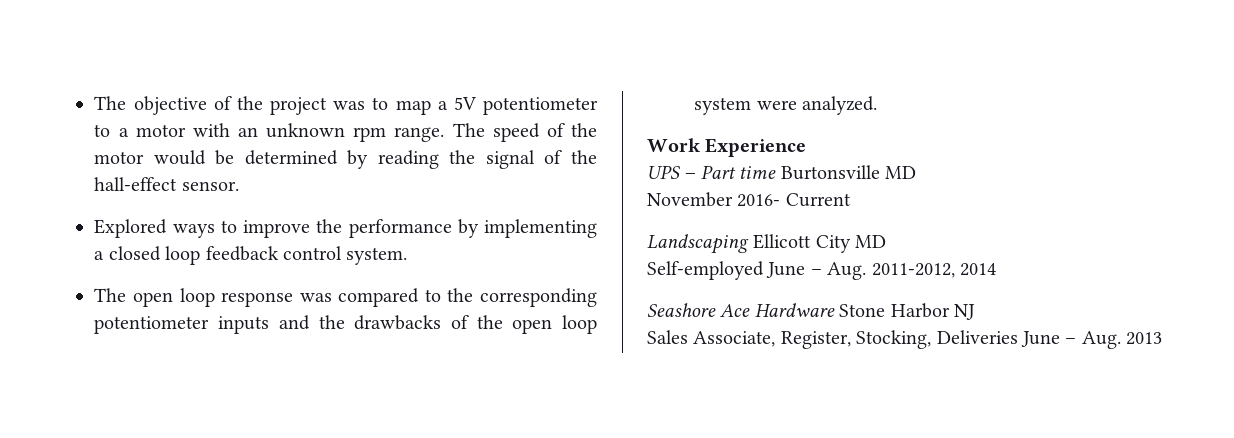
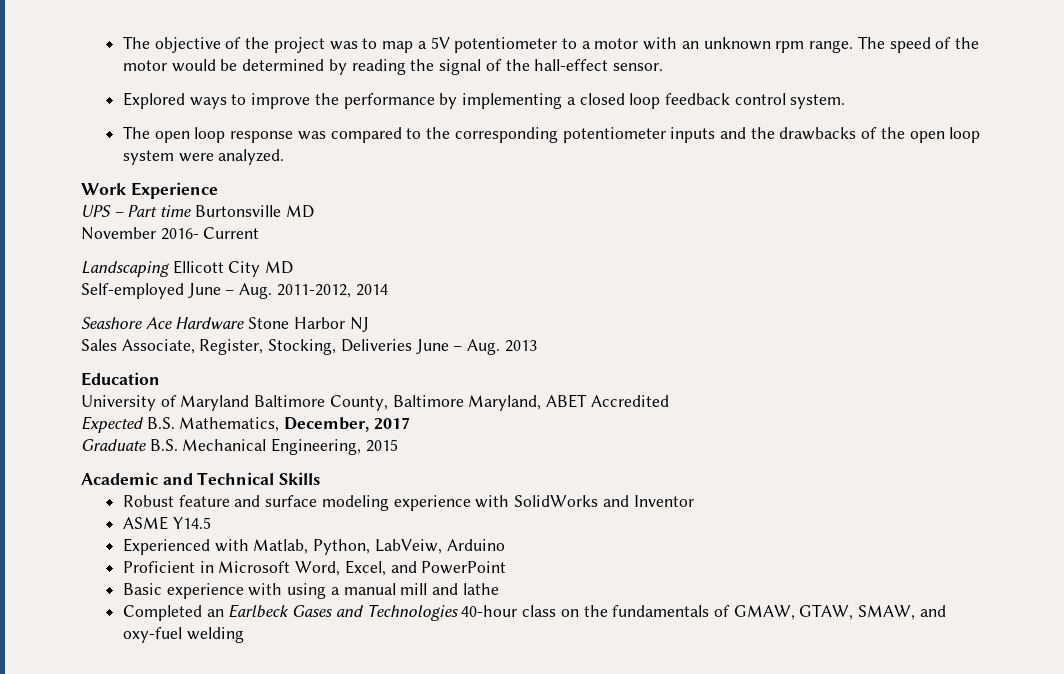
(1163, 338) none -> [81,372,160,386] [81,394,669,411] [81,416,410,433] [81,438,398,455] [81,472,321,485] [123,495,694,511] [123,516,211,530] [123,538,505,555] [123,560,507,576] [123,583,499,599] [123,604,946,621] [123,627,244,643] // Education // University of Maryland Baltimore County, Baltimore Maryland, ABET Accredited // Expected B.S. Mathematics, December, 2017 // Graduate B.S. Mechanical Engineering, 2015 // Academic and Technical Skills // Robust feature and surface modeling experience with SolidWorks and Inventor // ASME Y14.5 // Experienced with Matlab, Python, LabVeiw, Arduino // Proficient in Microsoft Word, Excel, and PowerPoint // Basic experience with using a manual mill and lathe // Completed an Earlbeck Gases and Technologies 40-hour class on the fundamentals of GMAW, GTAW, SMAW, and oxy-fuel welding

